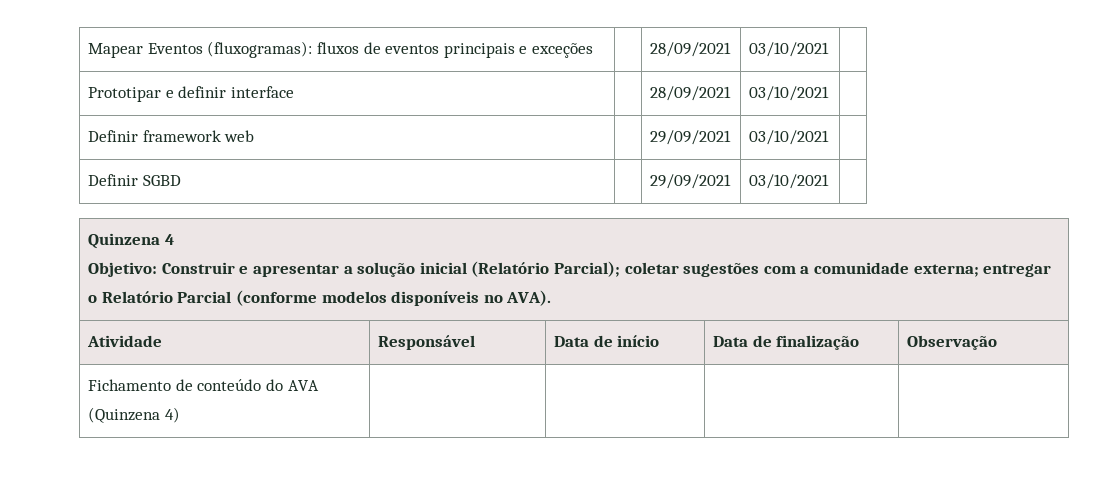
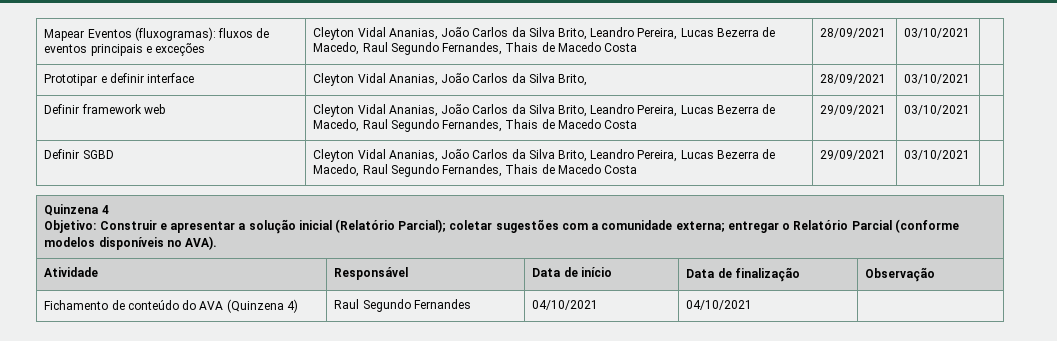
(594, 50) none -> [313,27,776,40] [313,42,637,55] Cleyton Vidal Ananias, João Carlos da Silva Brito, Leandro Pereira, Lucas Bezerra de Macedo, Raul Segundo Fernandes, Thais de Macedo Costa
(295, 92) none -> [313,73,587,86] Cleyton Vidal Ananias, João Carlos da Silva Brito,
[650,130,732,145] [749,130,830,145] [88,174,181,186] | 29/09/2021 | 03/10/2021 | // Definir SGBD | -> [313,104,776,117] [313,119,637,132] [820,105,887,115] [904,105,971,115] [44,149,114,159] [313,149,776,162] [313,164,637,177] Cleyton Vidal Ananias, João Carlos da Silva Brito, Leandro Pereira, Lucas Bezerra de Macedo, Raul Segundo Fernandes, Thais de Macedo Costa | 29/09/2021 | 03/10/2021 | // Definir SGBD | Cleyton Vidal Ananias, João Carlos da Silva Brito, Leandro Pereira, Lucas Bezerra de Macedo, Raul Segundo Fernandes, Thais de Macedo Costa
(180, 415) | | -> [334,299,471,312] [532,300,599,310] [686,300,753,310] Raul Segundo Fernandes | 04/10/2021 | 04/10/2021

